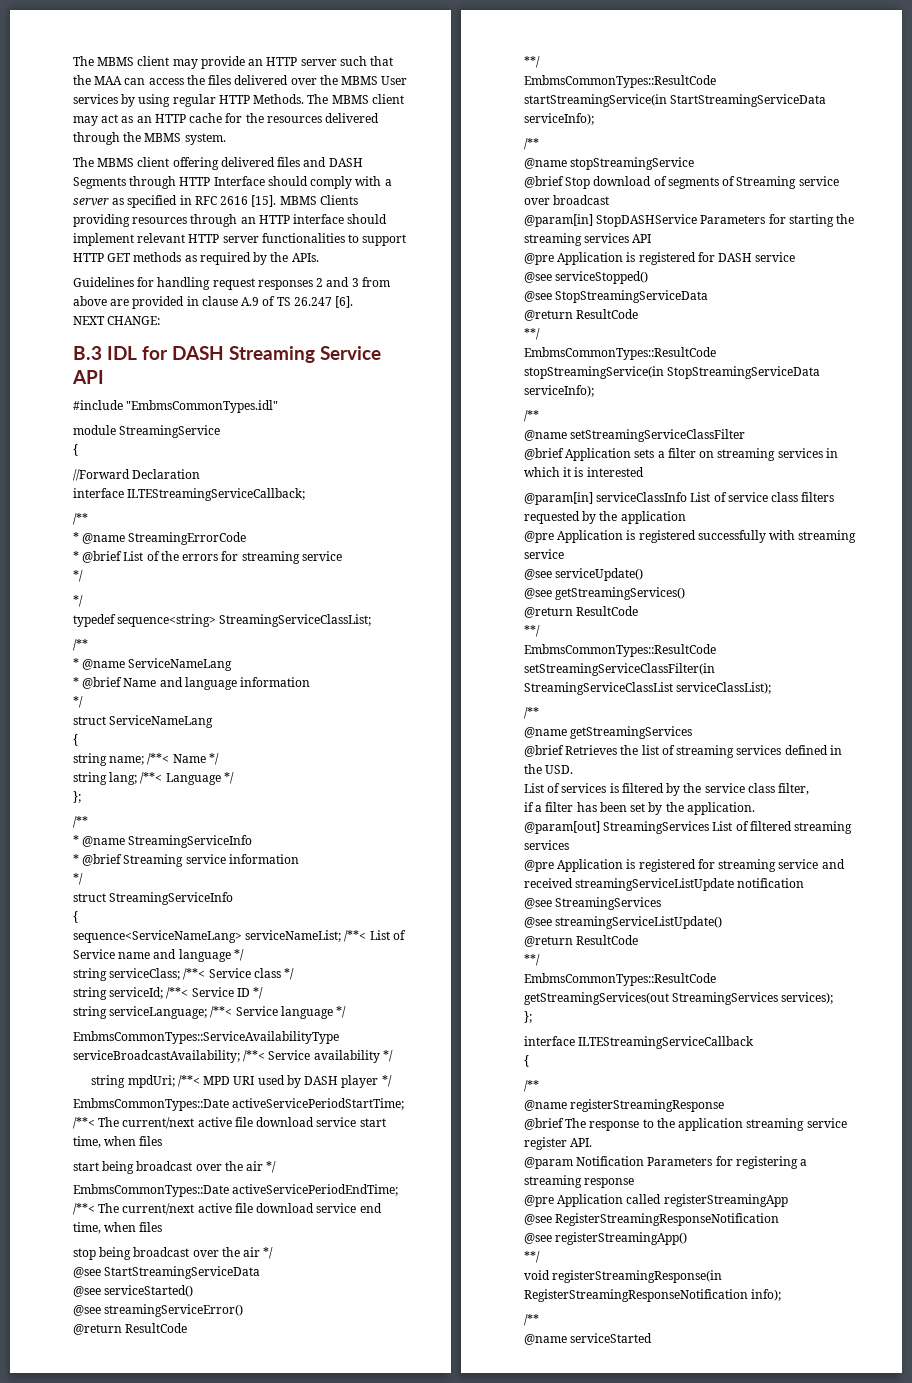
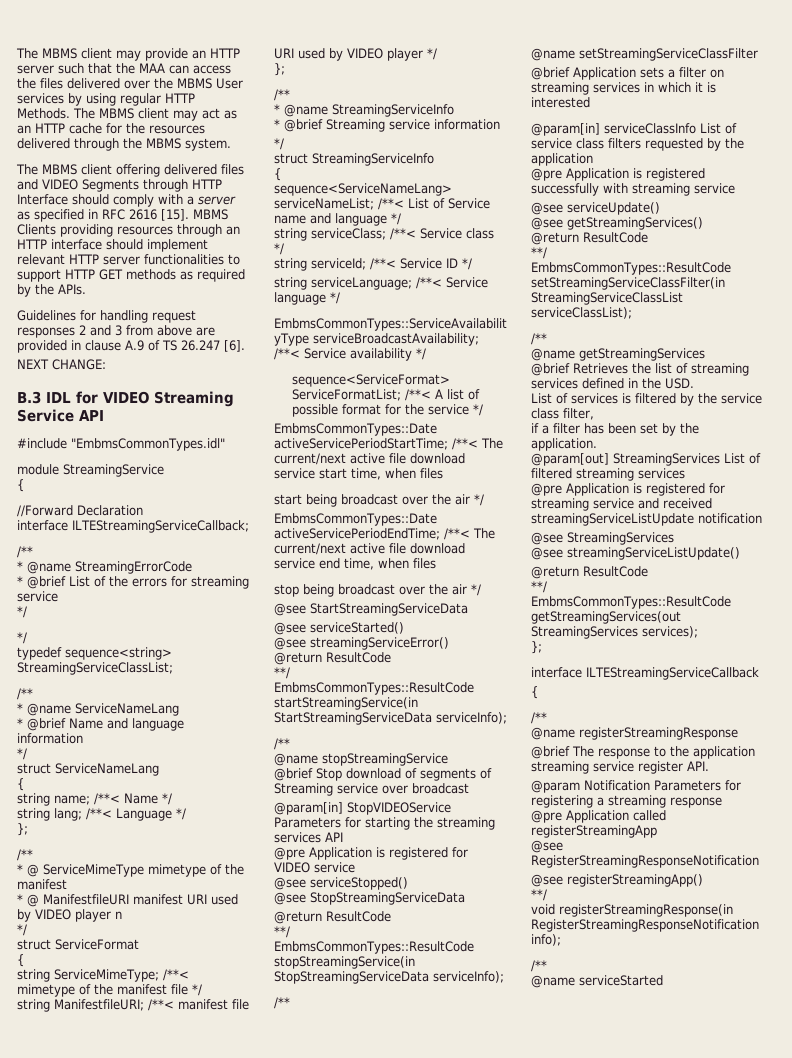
[328,158,363,167] DASH -> [42,179,78,190] VIDEO
[172,346,224,360] DASH -> [103,391,149,404] VIDEO
(88, 822) none -> [17,864,244,877] [17,879,67,890] [17,894,238,907] [17,909,122,922] [17,924,27,936] [17,939,139,950] [17,954,24,967] [17,969,189,982] [17,984,202,997] [17,999,249,1012] [274,48,437,61] [274,63,285,76] [274,89,290,101] // * @ ServiceMimeType mimetype of the manifest // * @ ManifestfileURI manifest URI used by VIDEO player n // */ // struct ServiceFormat // { // string ServiceMimeType; /**< mimetype of the manifest file */ // string ManifestfileURI; /**< manifest file URI used by VIDEO player */ // }; // /**
[91,1075,379,1088] string mpdUri; /**< MPD URI used by DASH player -> [292,374,451,387] [292,389,481,401] [292,404,470,417] sequence<ServiceFormat> ServiceFormatList; /**< A list of possible format for the service
[596,214,698,227] StopDASHService -> [347,802,451,815] StopVIDEOService
[718,253,753,262] DASH -> [274,862,310,873] VIDEO

